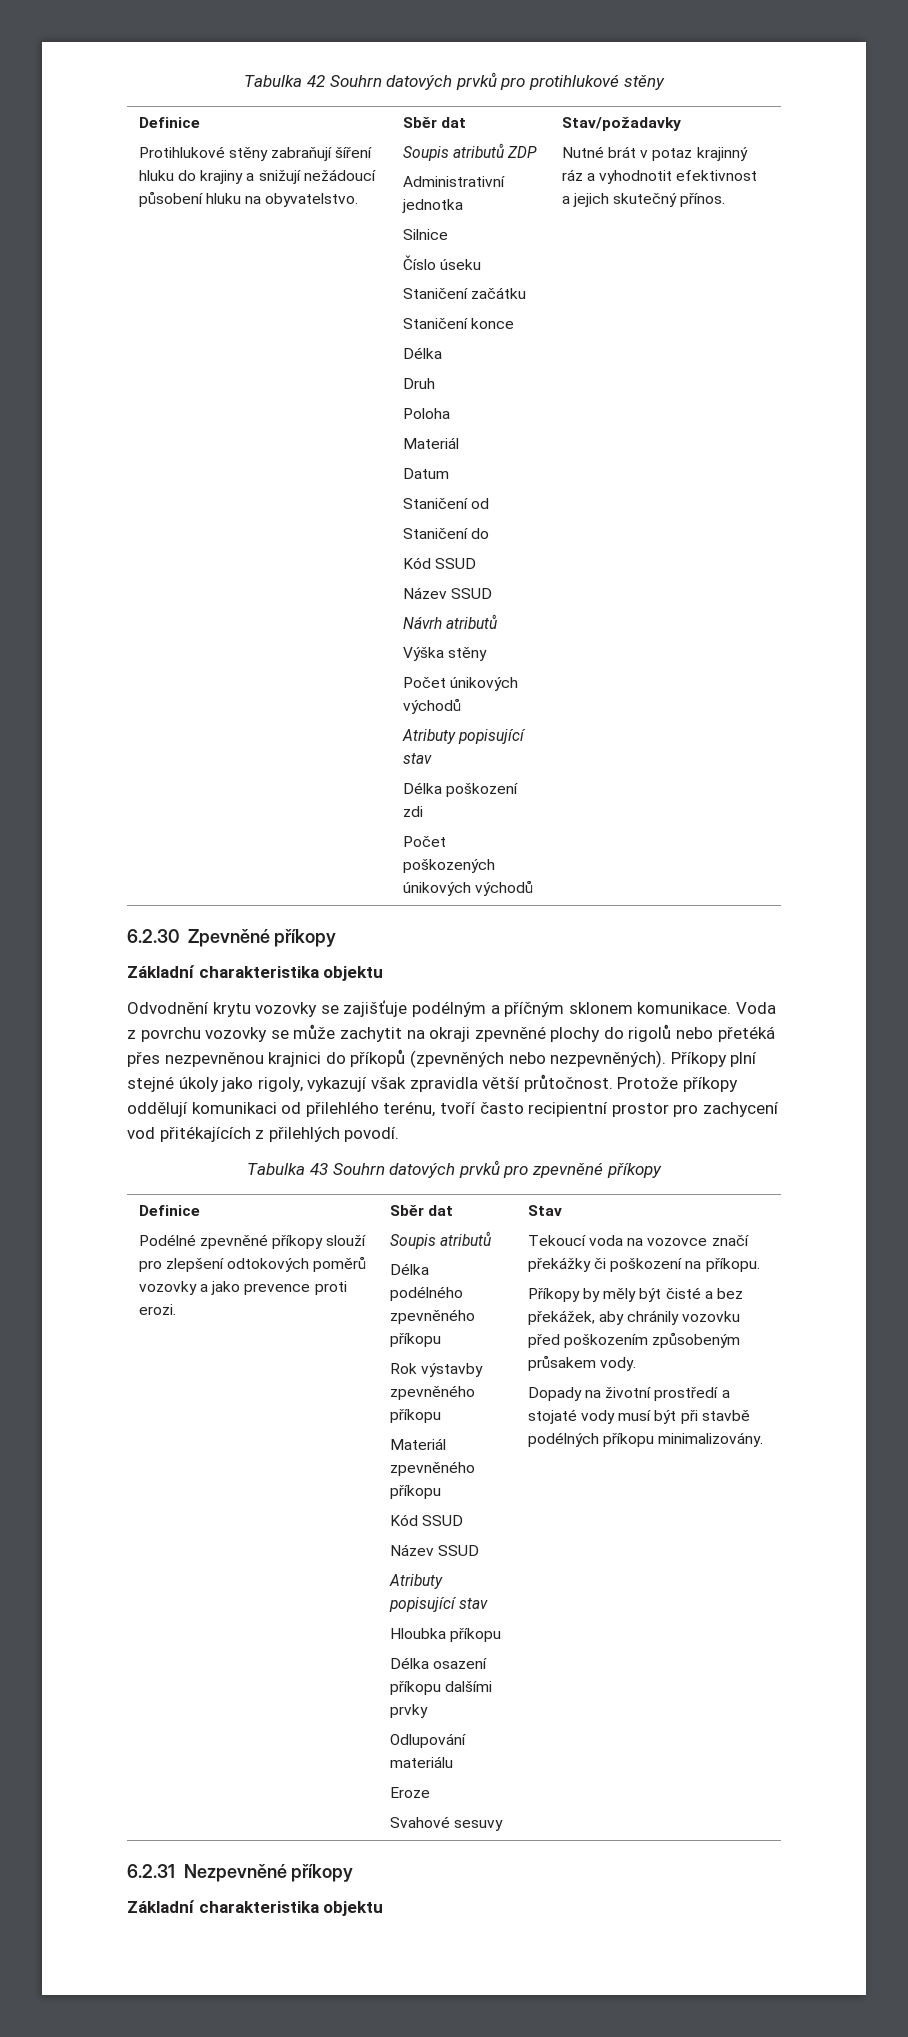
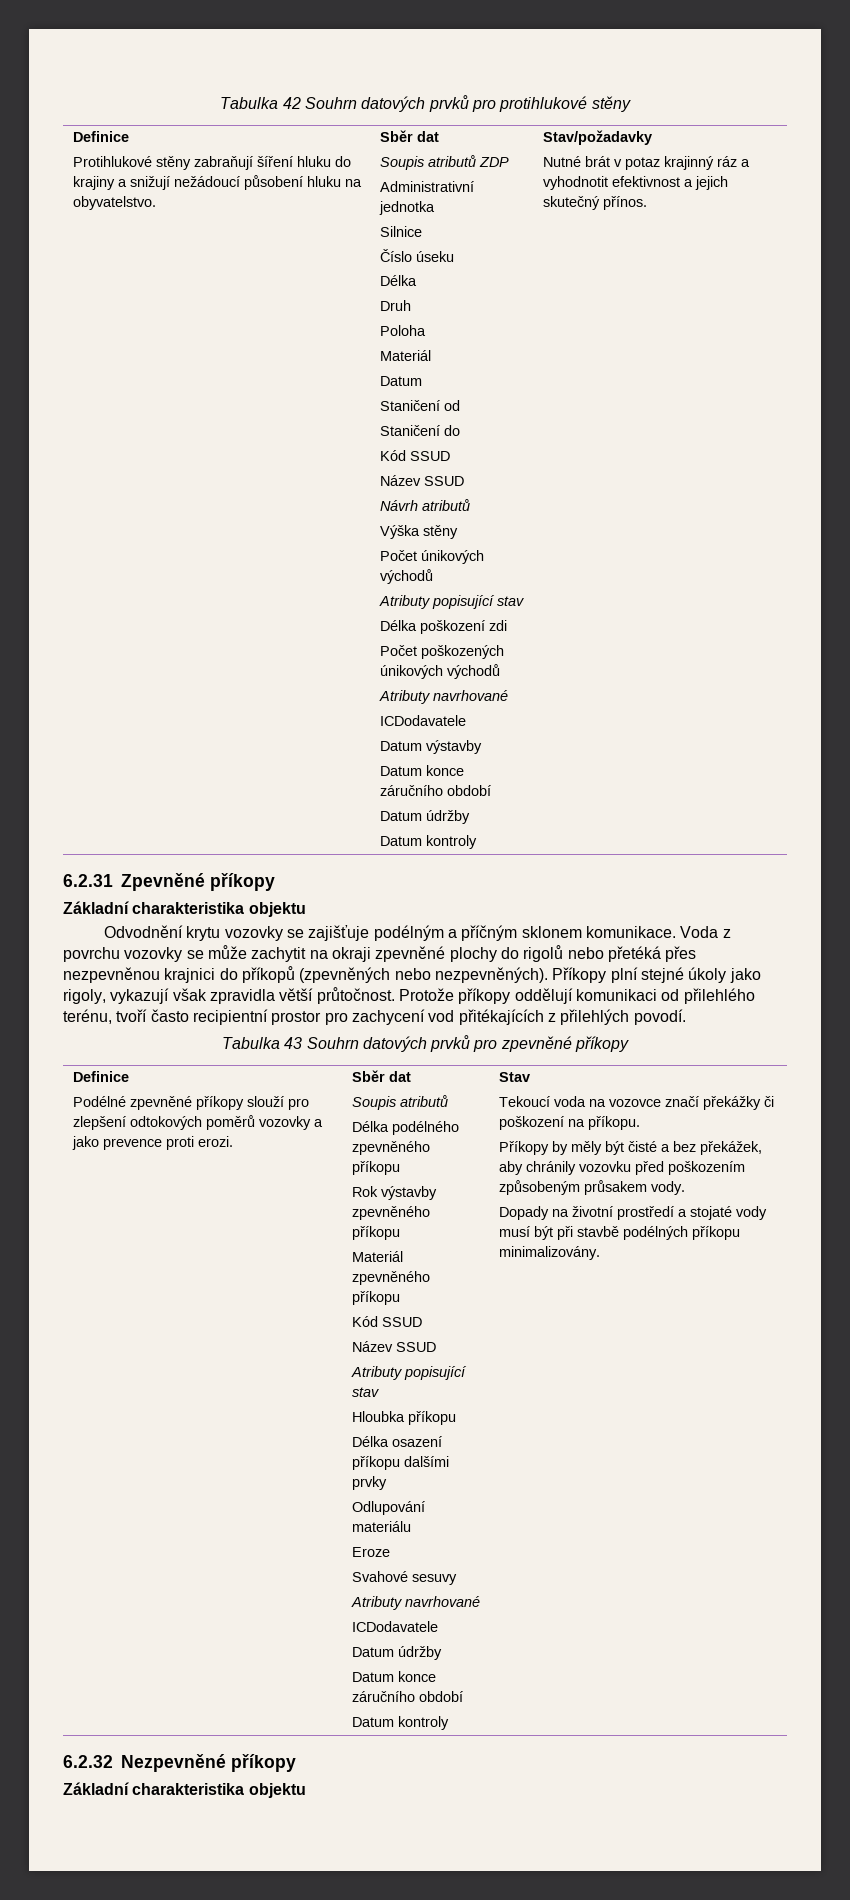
[402,287,527,299] [402,318,515,329] // Staničení začátku // Staničení konce -> (454, 256) none
(534, 888) none -> [378,690,508,704] [379,715,466,726] [379,740,482,754] [379,765,464,776] [379,785,491,796] [379,810,470,824] [379,835,477,849] // Atributy navrhované // ICDodavatele // Datum výstavby // Datum konce záručního období // Datum údržby // Datum kontroly
[127,929,179,943] 6.2.30 -> [63,874,113,887] 6.2.31
(504, 1825) none -> [350,1596,480,1610] [351,1621,438,1632] [351,1646,442,1660] [351,1671,436,1682] [351,1691,463,1702] [351,1716,449,1730] // Atributy navrhované // ICDodavatele // Datum údržby // Datum konce záručního období // Datum kontroly
[127,1864,175,1878] 6.2.31 -> [63,1755,113,1768] 6.2.32

